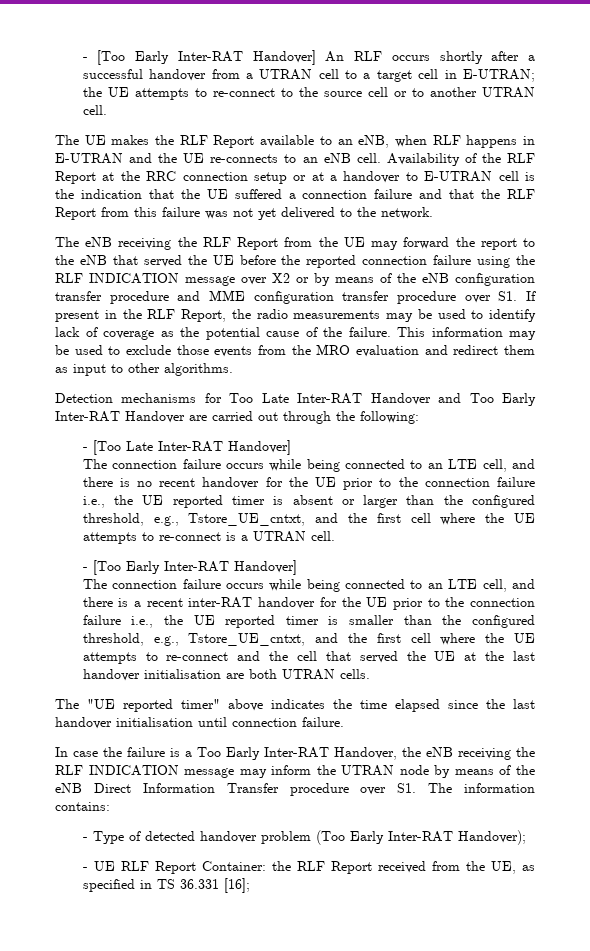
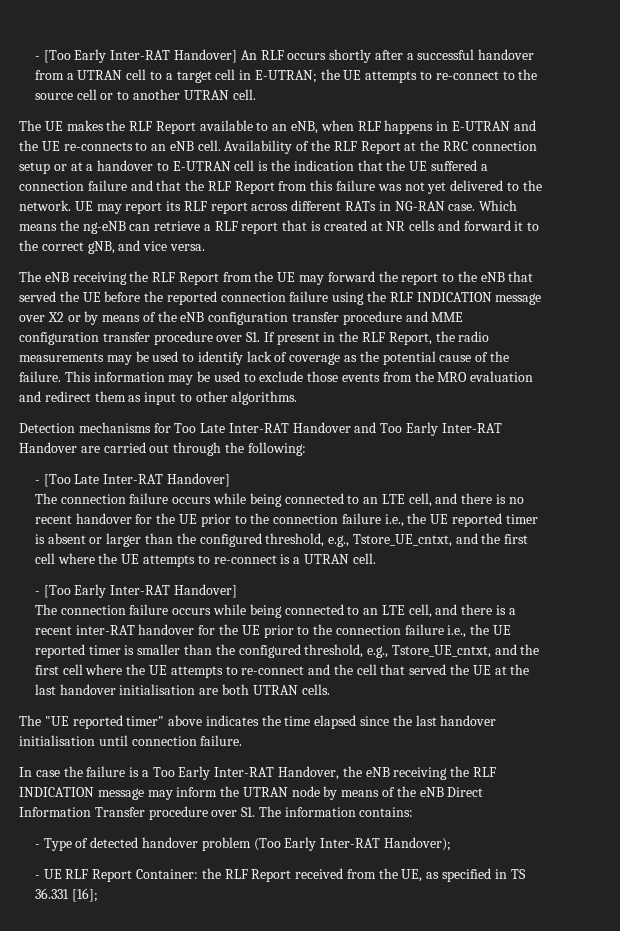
(433, 213) none -> [74,200,518,214] [19,220,540,234] [19,240,205,254] UE may report its RLF report across different RATs in NG-RAN case. Which means the ng-eNB can retrieve a RLF report that is created at NR cells and forward it to the correct gNB, and vice versa.

